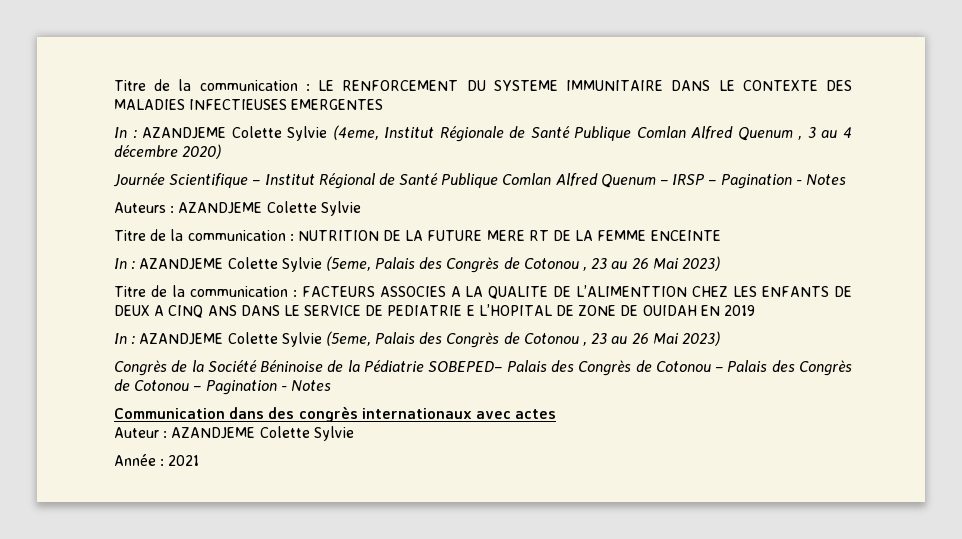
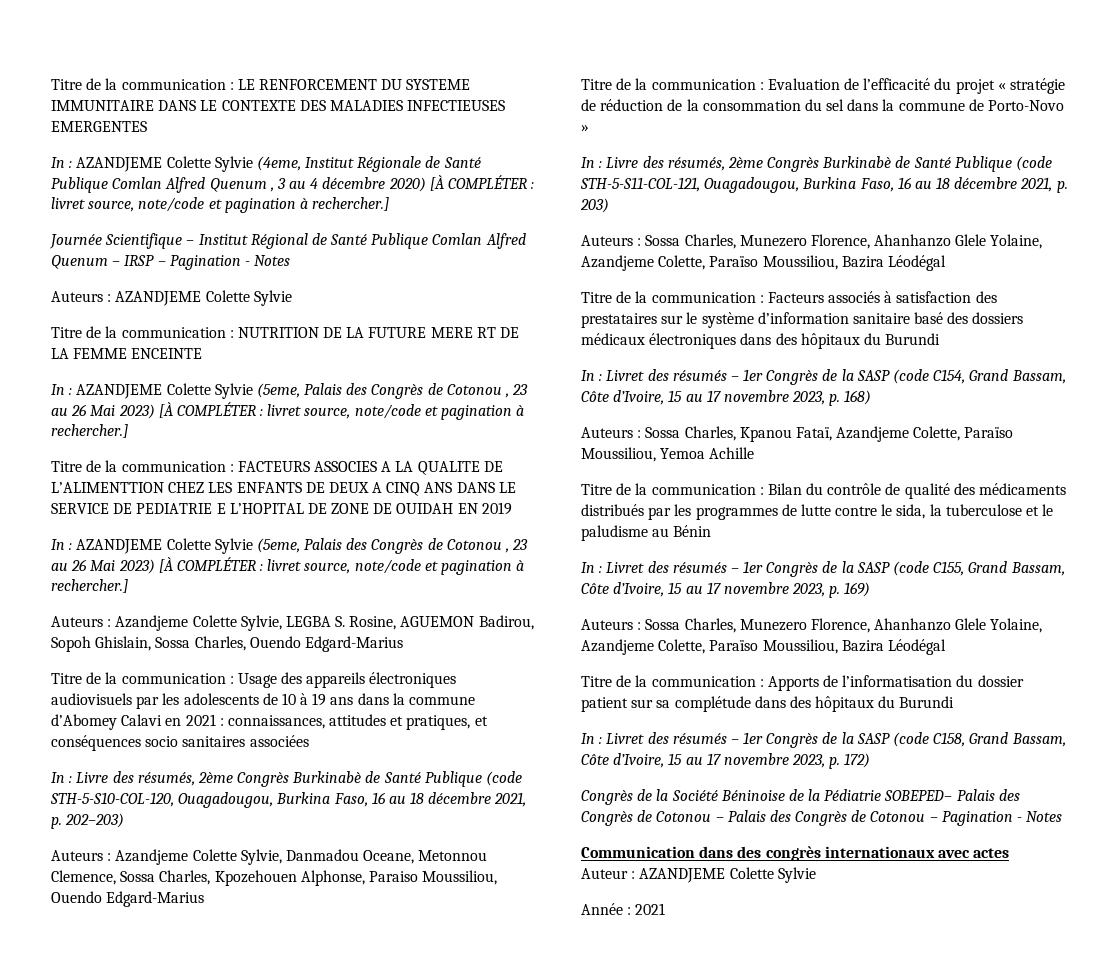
(222, 151) none -> [429,175,535,191] [51,197,390,213] [À COMPLÉTER : livret source, note/code et pagination à rechercher.]
(720, 263) none -> [158,402,525,420] [51,424,128,438] [À COMPLÉTER : livret source, note/code et pagination à rechercher.]
(720, 338) none -> [158,557,525,575] [51,579,128,593] [51,615,534,631] [51,636,403,652] [51,672,457,688] [51,693,476,709] [51,714,488,730] [51,735,309,751] [51,771,523,787] [50,792,527,808] [51,813,125,829] [51,849,488,865] [51,870,498,886] [51,891,205,907] [581,78,1066,94] [581,99,1065,111] [581,124,589,132] [581,156,1053,172] [580,177,1068,193] [580,198,609,213] [581,234,1043,249] [581,255,946,271] [581,291,997,303] [581,312,1024,328] [581,333,941,349] [581,369,1066,385] [581,390,872,406] [581,426,1014,442] [581,447,755,462] [581,483,1067,499] [581,504,1054,520] [581,525,712,541] [581,561,1065,577] [581,582,871,598] [581,618,1043,633] [581,639,946,655] [581,675,1024,691] [581,696,955,712] [581,732,1066,748] [581,753,871,769] [À COMPLÉTER : livret source, note/code et pagination à rechercher.] // Auteurs : Azandjeme Colette Sylvie, LEGBA S. Rosine, AGUEMON Badirou, Sopoh Ghislain, Sossa Charles, Ouendo Edgard-Marius // Titre de la communication : Usage des appareils électroniques audiovisuels par les adolescents de 10 à 19 ans dans la commune d’Abomey Calavi en 2021 : connaissances, attitudes et pratiques, et conséquences socio sanitaires associées // In : Livre des résumés, 2ème Congrès Burkinabè de Santé Publique (code STH-5-S10-COL-120, Ouagadougou, Burkina Faso, 16 au 18 décembre 2021, p. 202–203) // Auteurs : Azandjeme Colette Sylvie, Danmadou Oceane, Metonnou Clemence, Sossa Charles, Kpozehouen Alphonse, Paraiso Moussiliou, Ouendo Edgard-Marius // Titre de la communication : Evaluation de l’efficacité du projet « stratégie de réduction de la consommation du sel dans la commune de Porto-Novo » // In : Livre des résumés, 2ème Congrès Burkinabè de Santé Publique (code STH-5-S11-COL-121, Ouagadougou, Burkina Faso, 16 au 18 décembre 2021, p. 203) // Auteurs : Sossa Charles, Munezero Florence, Ahanhanzo Glele Yolaine, Azandjeme Colette, Paraïso Moussiliou, Bazira Léodégal // Titre de la communication : Facteurs associés à satisfaction des prestataires sur le système d’information sanitaire basé des dossiers médicaux électroniques dans des hôpitaux du Burundi // In : Livret des résumés – 1er Congrès de la SASP (code C154, Grand Bassam, Côte d’Ivoire, 15 au 17 novembre 2023, p. 168) // Auteurs : Sossa Charles, Kpanou Fataï, Azandjeme Colette, Paraïso Moussiliou, Yemoa Achille // Titre de la communication : Bilan du contrôle de qualité des médicaments distribués par les programmes de lutte contre le sida, la tuberculose et le paludisme au Bénin // In : Livret des résumés – 1er Congrès de la SASP (code C155, Grand Bassam, Côte d’Ivoire, 15 au 17 novembre 2023, p. 169) // Auteurs : Sossa Charles, Munezero Florence, Ahanhanzo Glele Yolaine, Azandjeme Colette, Paraïso Moussiliou, Bazira Léodégal // Titre de la communication : Apports de l’informatisation du dossier patient sur sa complétude dans des hôpitaux du Burundi // In : Livret des résumés – 1er Congrès de la SASP (code C158, Grand Bassam, Côte d’Ivoire, 15 au 17 novembre 2023, p. 172)

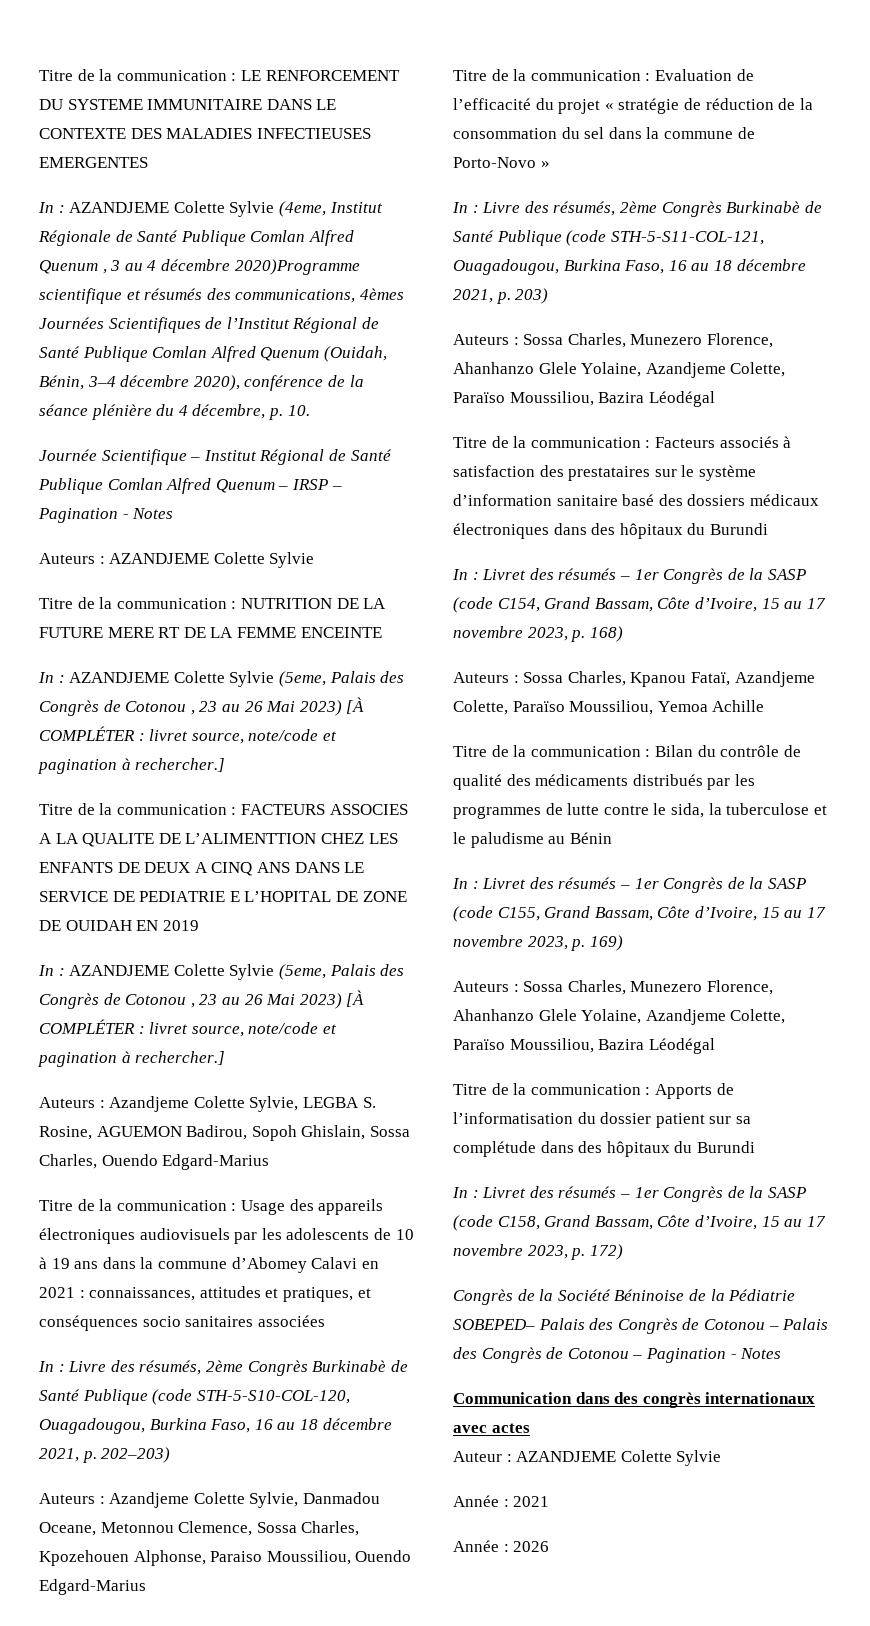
[388,175,535,192] [51,197,390,213] 2020) [À COMPLÉTER : livret source, note/code et pagination à rechercher.] -> [234,259,360,275] [39,288,404,304] [39,317,379,333] [39,346,387,362] [39,375,364,391] [39,404,310,420] 2020)Programme scientifique et résumés des communications, 4èmes Journées Scientifiques de l’Institut Régional de Santé Publique Comlan Alfred Quenum (Ouidah, Bénin, 3–4 décembre 2020), conférence de la séance plénière du 4 décembre, p. 10.
(666, 909) none -> [453,1540,550,1552] // Année : 2026

